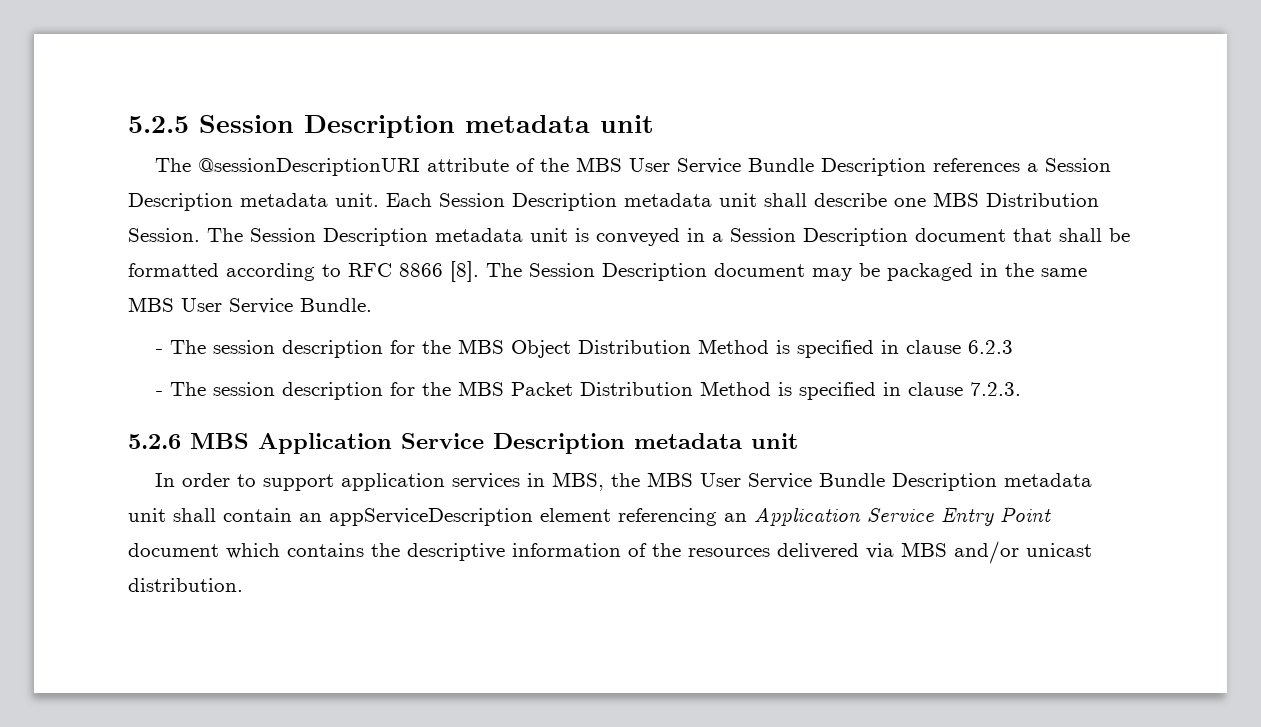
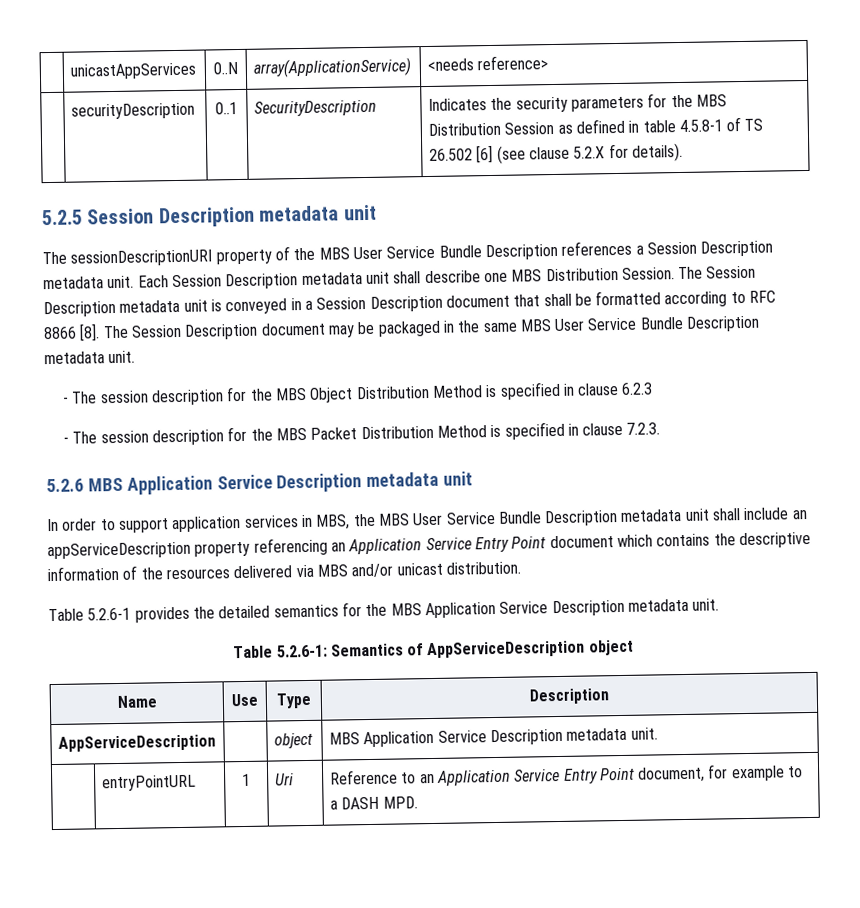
(128, 124) none -> [69,62,196,80] [213,62,238,75] [252,57,411,78] [426,55,549,72] [70,102,195,120] [215,102,238,115] [253,99,377,117] [427,93,727,113] [427,117,764,136] [428,142,683,164] | unicastAppServices | 0..N | array(ApplicationService) | <needs reference> // | securityDescription | 0..1 | SecurityDescription | Indicates the security parameters for the MBS Distribution Session as defined in table 4.5.8-1 of TS 26.502 [6] (see clause 5.2.X for details). //
[197,158,509,176] @sessionDescriptionURI attribute -> [70,249,272,267] sessionDescriptionURI property
[300,298,372,312] Bundle. -> [639,315,761,332] [44,350,136,365] Bundle Description metadata unit.
[223,508,292,522] contain -> [743,507,790,521] include
[540,508,611,522] element -> [194,541,251,557] property
(243, 585) none -> [48,598,720,623] [233,639,634,659] [116,695,157,709] [231,693,258,707] [276,692,312,709] [529,688,609,705] [57,734,216,752] [273,732,313,749] [328,727,658,748] [101,774,196,792] [242,773,251,787] [274,773,294,786] [329,764,804,786] [329,796,418,810] // Table 5.2.6-1 provides the detailed semantics for the MBS Application Service Description metadata unit. // Table 5.2.6-1: Semantics of AppServiceDescription object // Name | Use | Type | Description // AppServiceDescription | | object | MBS Application Service Description metadata unit. // | entryPointURL | 1 | Uri | Reference to an Application Service Entry Point document, for example to a DASH MPD.

